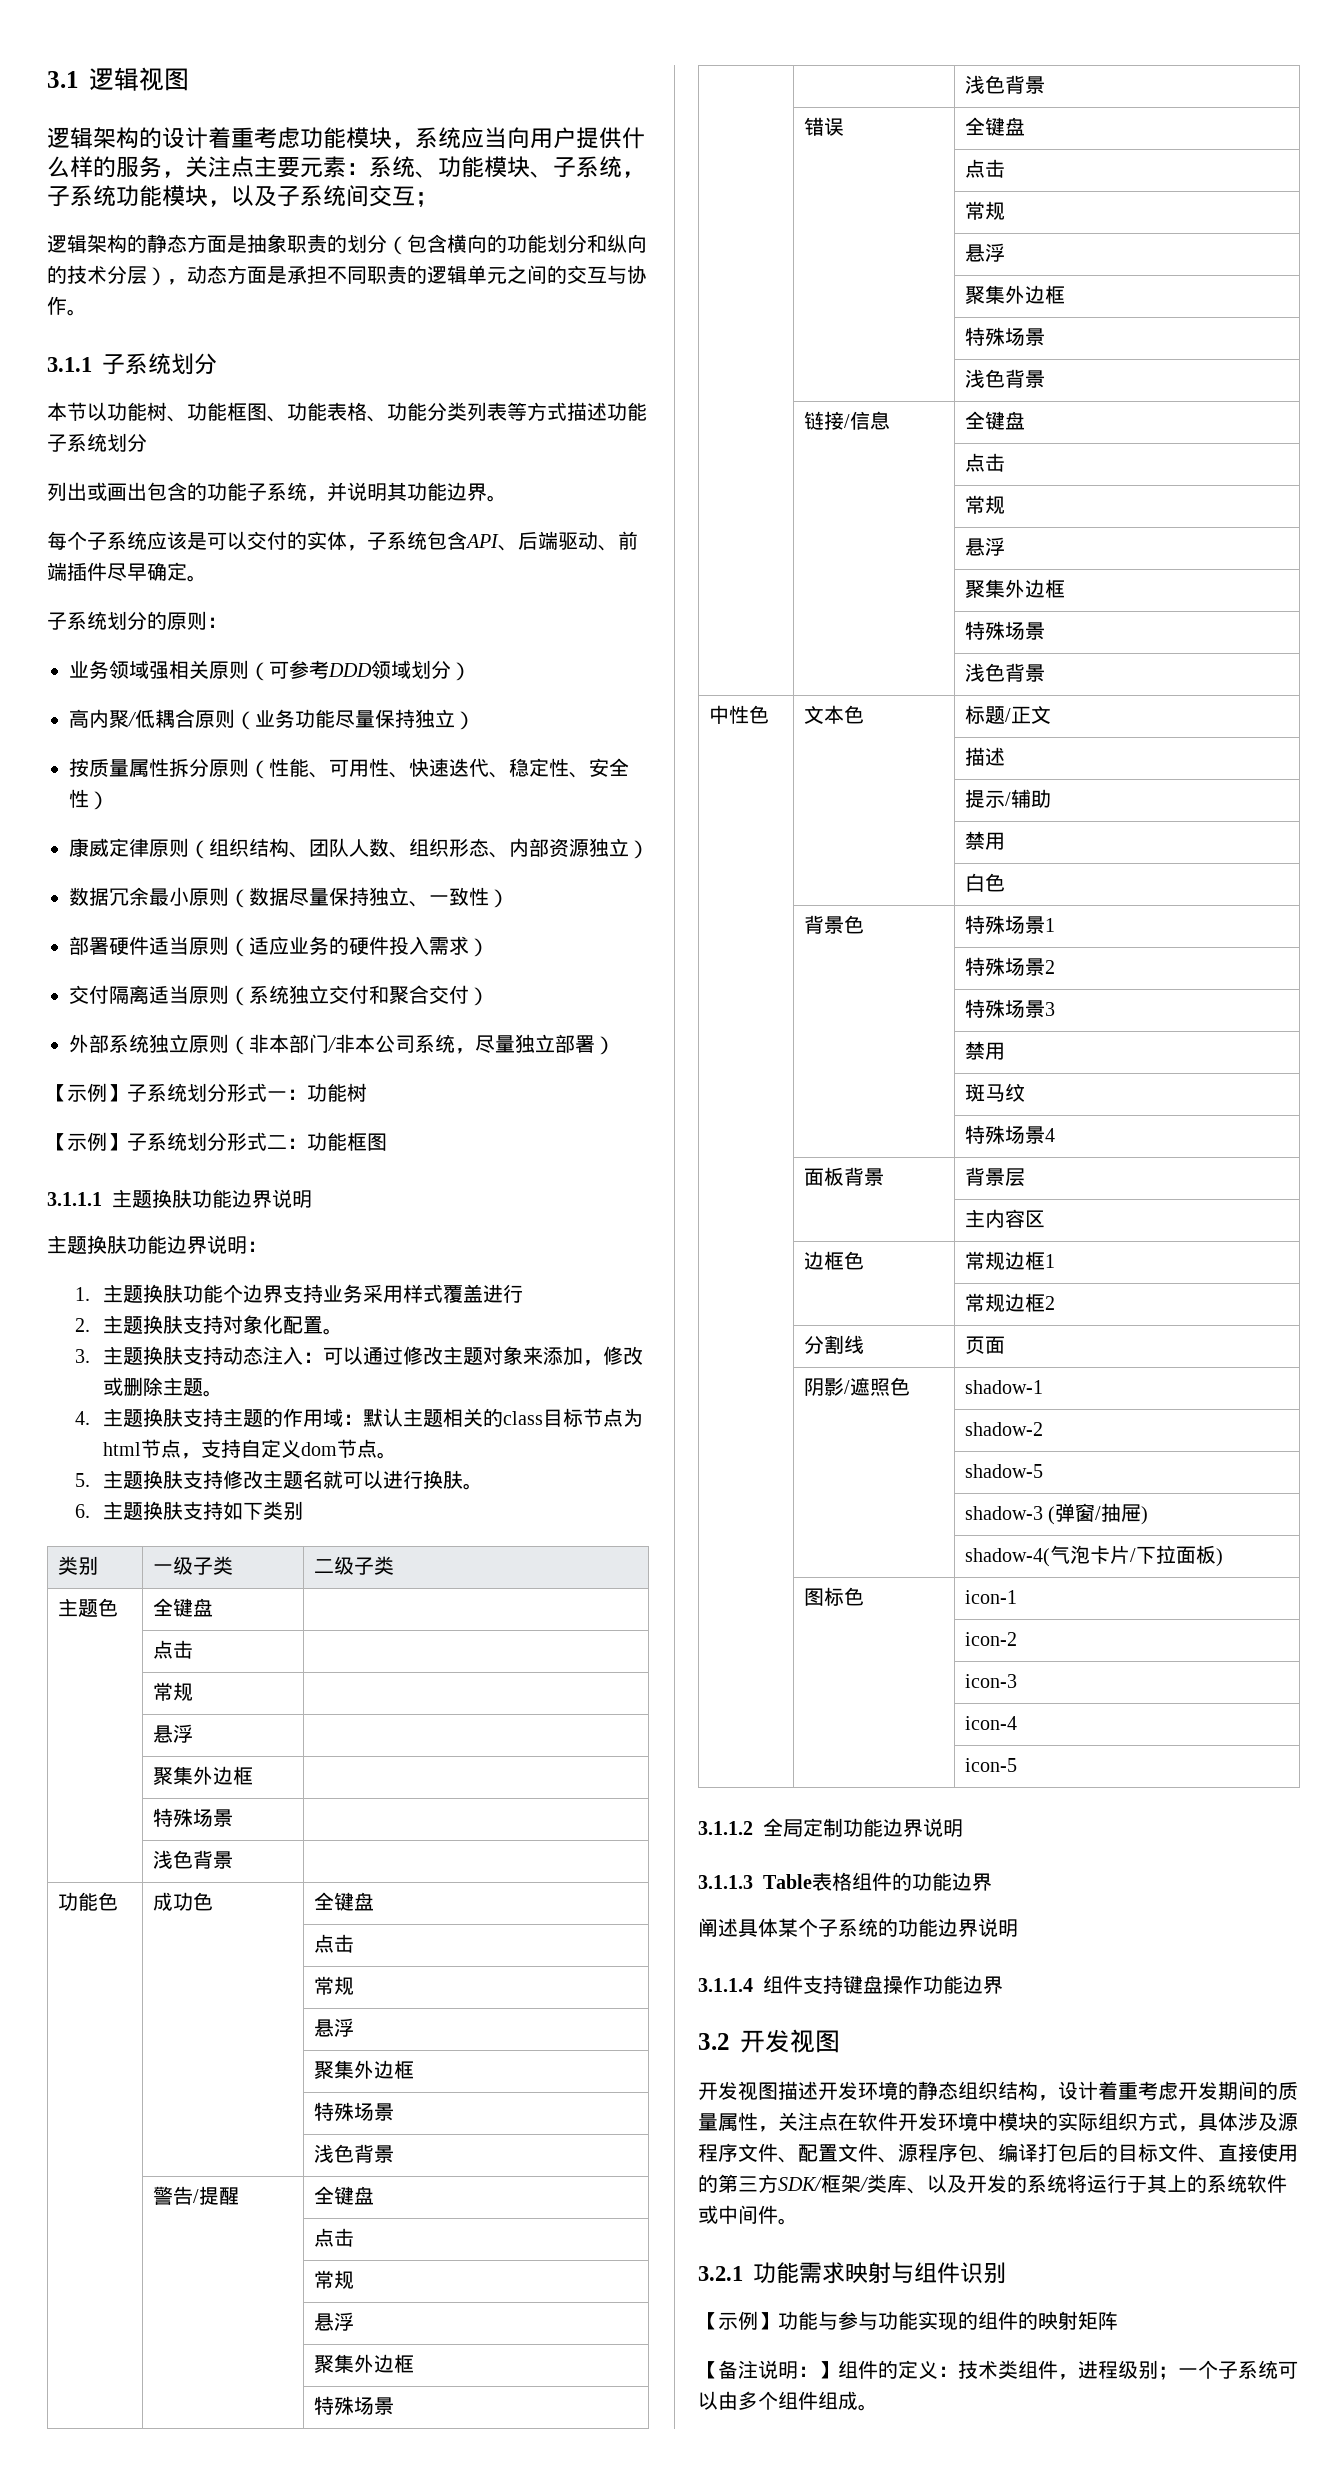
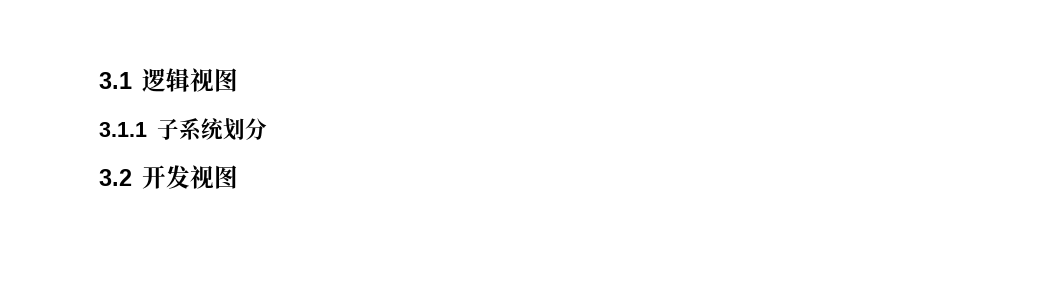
[47,127,645,149] [47,156,645,178] [47,185,438,207] [47,234,647,255] [47,265,647,286] [47,296,87,316] [47,353,217,375] [47,402,647,422] [47,433,147,452] [47,482,507,502] [47,531,638,551] [47,562,207,582] [47,611,227,630] [69,660,471,681] [69,709,475,730] [69,758,629,779] [69,789,109,810] [69,838,649,859] [69,887,509,908] [69,936,489,957] [69,985,489,1006] [69,1034,615,1055] [47,1083,367,1102] [47,1132,387,1151] [47,1189,312,1208] [47,1235,267,1254] [75,1284,524,1303] [75,1315,344,1335] [75,1346,644,1366] [103,1377,224,1397] [75,1408,644,1427] [103,1439,398,1459] [75,1470,484,1490] [75,1501,304,1520] [57,1556,98,1575] [152,1556,233,1575] [313,1556,394,1575] [57,1598,118,1617] [152,1598,213,1617] [152,1640,193,1659] [152,1682,193,1701] [152,1724,193,1743] [152,1766,253,1785] [152,1808,233,1828] [152,1850,233,1869] [57,1892,118,1911] [152,1892,213,1911] [313,1892,374,1911] [313,1934,354,1953] [313,1976,354,1995] [313,2018,354,2037] [313,2060,414,2079] [313,2102,394,2122] [313,2144,394,2163] [152,2186,239,2205] [313,2186,374,2205] [313,2228,354,2247] [313,2270,354,2289] [313,2312,354,2331] [313,2354,414,2373] [313,2396,394,2416] [964,75,1045,94] [803,117,844,136] [964,117,1025,136] [964,159,1005,178] [964,201,1005,220] [964,243,1005,262] [964,285,1065,304] [964,327,1045,347] [964,369,1045,388] [803,411,890,430] [964,411,1025,430] [964,453,1005,472] [964,495,1005,514] [964,537,1005,556] [964,579,1065,598] [964,621,1045,641] [964,663,1045,682] [708,705,769,724] [803,705,864,724] [964,705,1051,724] [964,747,1005,766] [964,789,1051,808] [964,831,1005,850] [964,873,1005,892] [803,915,864,934] [964,915,1055,935] [964,957,1055,977] [964,999,1055,1019] [964,1041,1005,1060] [964,1083,1025,1102] [964,1125,1055,1145] [803,1167,884,1186] [964,1167,1025,1187] [964,1209,1045,1228] [803,1251,864,1270] [964,1251,1055,1270] [964,1293,1055,1312] [803,1335,864,1354] [964,1336,1005,1354] [803,1377,910,1396] [964,1380,1043,1394] [964,1422,1043,1436] [964,1464,1043,1478] [964,1503,1148,1525] [964,1545,1223,1567] [803,1587,864,1606] [964,1590,1017,1604] [964,1632,1017,1646] [964,1674,1017,1688] [964,1716,1017,1730] [964,1758,1017,1772] [698,1818,963,1837] [698,1872,992,1891] [698,1918,1018,1937] [698,1975,1003,1994] [698,2029,840,2053] [698,2081,1298,2101] [698,2112,1298,2132] [698,2143,1298,2163] [698,2174,1287,2194] [698,2205,798,2225] [698,2262,1006,2284] [698,2311,1118,2331] [698,2360,1298,2380] [698,2391,878,2411] 逻辑架构的设计着重考虑功能模块，系统应当向用户提供什么样的服务，关注点主要元素：系统、功能模块、子系统，子系统功能模块，以及子系统间交互； // 逻辑架构的静态方面是抽象职责的划分（包含横向的功能划分和纵向的技术分层），动态方面是承担不同职责的逻辑单元之间的交互与协作。 // 3.1.1子系统划分 // 本节以功能树、功能框图、功能表格、功能分类列表等方式描述功能子系统划分 // 列出或画出包含的功能子系统，并说明其功能边界。 // 每个子系统应该是可以交付的实体，子系统包含API、后端驱动、前端插件尽早确定。 // 子系统划分的原则： // 业务领域强相关原则（可参考DDD领域划分） // 高内聚/低耦合原则（业务功能尽量保持独立） // 按质量属性拆分原则（性能、可用性、快速迭代、稳定性、安全性） // 康威定律原则（组织结构、团队人数、组织形态、内部资源独立） // 数据冗余最小原则（数据尽量保持独立、一致性） // 部署硬件适当原则（适应业务的硬件投入需求） // 交付隔离适当原则（系统独立交付和聚合交付） // 外部系统独立原则（非本部门/非本公司系统，尽量独立部署） // 【示例】子系统划分形式一：功能树 // 【示例】子系统划分形式二：功能框图 // 3.1.1.1主题换肤功能边界说明 // 主题换肤功能边界说明： // 1.主题换肤功能个边界支持业务采用样式覆盖进行 // 2.主题换肤支持对象化配置。 // 3.主题换肤支持动态注入：可以通过修改主题对象来添加，修改或删除主题。 // 4.主题换肤支持主题的作用域：默认主题相关的class目标节点为html节点，支持自定义dom节点。 // 5.主题换肤支持修改主题名就可以进行换肤。 // 6.主题换肤支持如下类别 // 类别 | 一级子类 | 二级子类 // 主题色 | 全键盘 | // | 点击 | // | 常规 | // | 悬浮 | // | 聚集外边框 | // | 特殊场景 | // | 浅色背景 | // 功能色 | 成功色 | 全键盘 // | | 点击 // | | 常规 // | | 悬浮 // | | 聚集外边框 // | | 特殊场景 // | | 浅色背景 // | 警告/提醒 | 全键盘 // | | 点击 // | | 常规 // | | 悬浮 // | | 聚集外边框 // | | 特殊场景 // | | 浅色背景 // | 错误 | 全键盘 // | | 点击 // | | 常规 // | | 悬浮 // | | 聚集外边框 // | | 特殊场景 // | | 浅色背景 // | 链接/信息 | 全键盘 // | | 点击 // | | 常规 // | | 悬浮 // | | 聚集外边框 // | | 特殊场景 // | | 浅色背景 // 中性色 | 文本色 | 标题/正文 // | | 描述 // | | 提示/辅助 // | | 禁用 // | | 白色 // | 背景色 | 特殊场景1 // | | 特殊场景2 // | | 特殊场景3 // | | 禁用 // | | 斑马纹 // | | 特殊场景4 // | 面板背景 | 背景层 // | | 主内容区 // | 边框色 | 常规边框1 // | | 常规边框2 // | 分割线 | 页面 // | 阴影/遮照色 | shadow-1 // | | shadow-2 // | | shadow-5 // | | shadow-3 (弹窗/抽屉) // | | shadow-4(气泡卡片/下拉面板) // | 图标色 | icon-1 // | | icon-2 // | | icon-3 // | | icon-4 // | | icon-5 // 3.1.1.2全局定制功能边界说明 // 3.1.1.3 Table表格组件的功能边界 // 阐述具体某个子系统的功能边界说明 // 3.1.1.4组件支持键盘操作功能边界 // 3.2开发视图 // 开发视图描述开发环境的静态组织结构，设计着重考虑开发期间的质量属性，关注点在软件开发环境中模块的实际组织方式，具体涉及源程序文件、配置文件、源程序包、编译打包后的目标文件、直接使用的第三方SDK/框架/类库、以及开发的系统将运行于其上的系统软件或中间件。 // 3.2.1功能需求映射与组件识别 // 【示例】功能与参与功能实现的组件的映射矩阵 // 【备注说明：】组件的定义：技术类组件，进程级别；一个子系统可以由多个组件组成。 -> [99,118,267,141] [99,165,238,189] 3.1.1子系统划分 // 3.2开发视图

